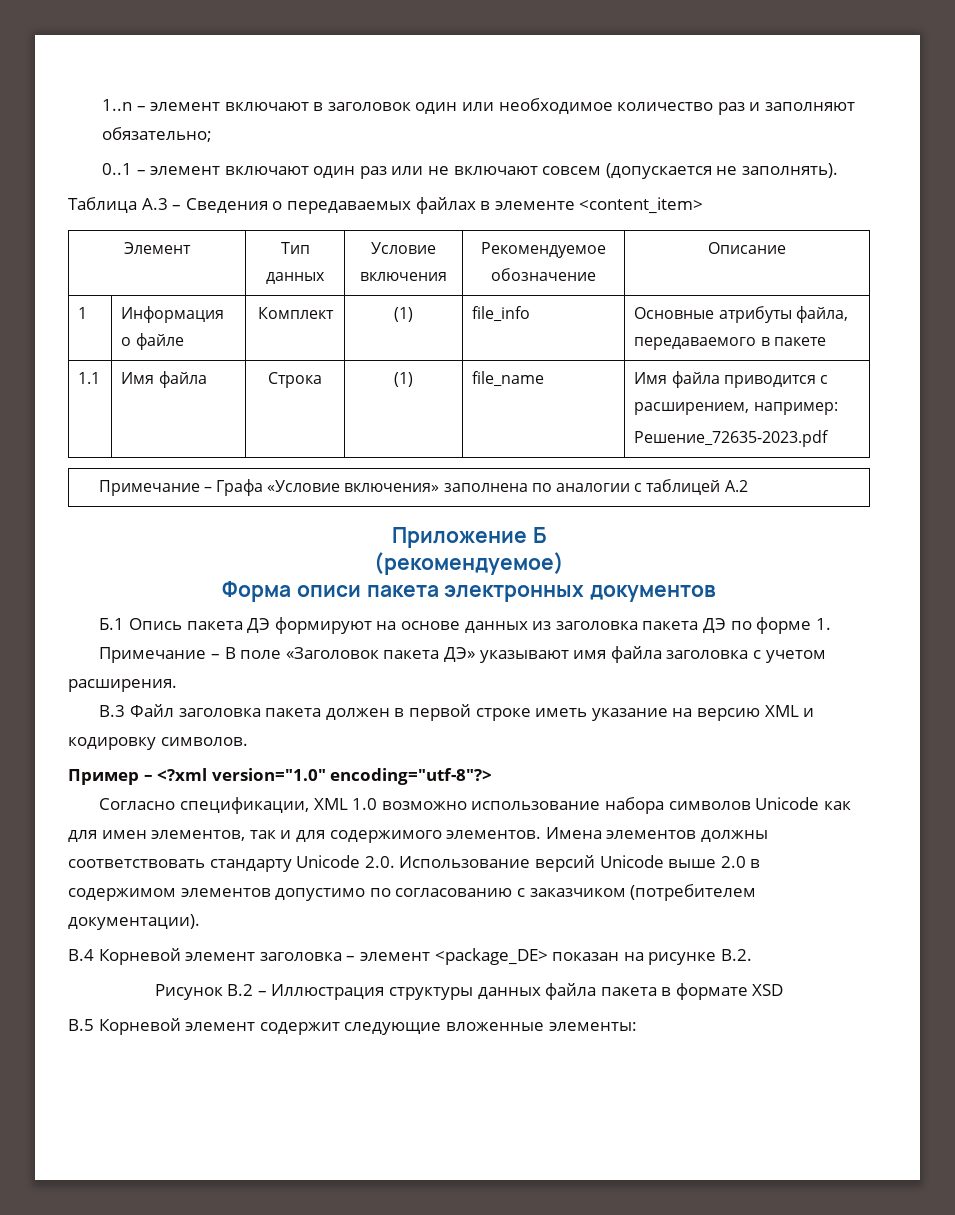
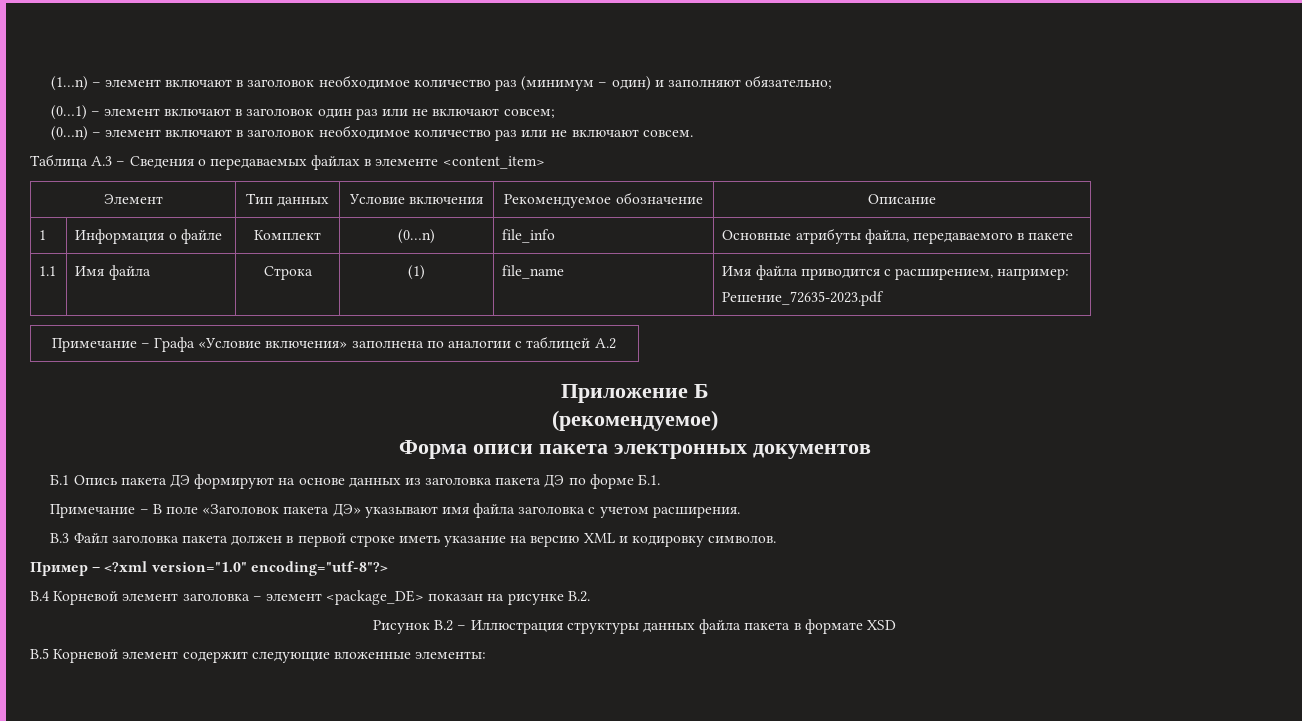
[101,99,132,111] 1..n -> [50,75,833,91] [50,105,87,120] (1…n) – элемент включают в заголовок необходимое количество раз (минимум – один) и заполняют обязательно; // (0…1)
[462,98,856,115] [101,127,212,142] [101,163,839,179] или необходимое количество раз и заполняют обязательно; // 0..1 – элемент включают один раз или не включают совсем (допускается не заполнять). -> [355,108,555,120] [50,125,693,141] раз или не включают совсем; // (0…n) – элемент включают в заголовок необходимое количество раз или не включают совсем.
[394,307,413,322] (1) -> [398,229,435,244] (0…n)
[815,618,831,630] 1. -> [637,474,660,485] Б.1.
[99,797,851,814] [68,827,768,843] [68,855,761,872] [68,884,757,901] [68,914,200,930] // Согласно спецификации, XML 1.0 возможно использование набора символов Unicode как для имен элементов, так и для содержимого элементов. Имена элементов должны соответствовать стандарту Unicode 2.0. Использование версий Unicode выше 2.0 в содержимом элементов допустимо по согласованию с заказчиком (потребителем документации). -> (388, 568) none

